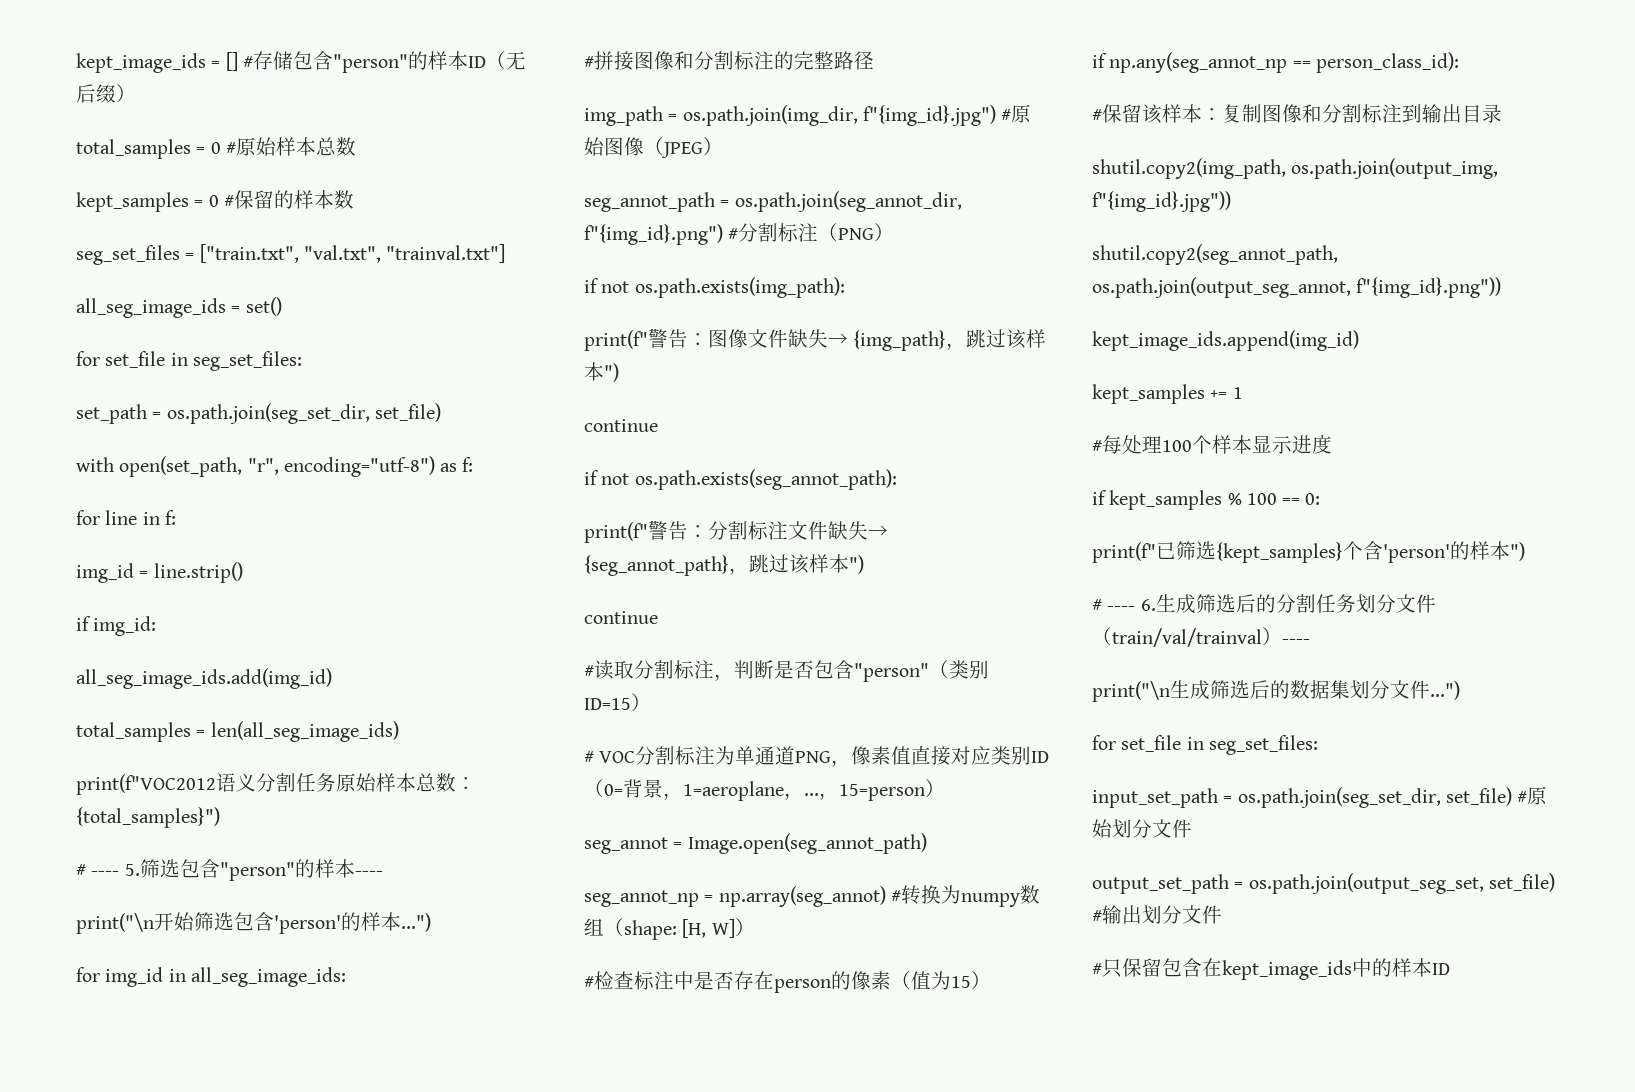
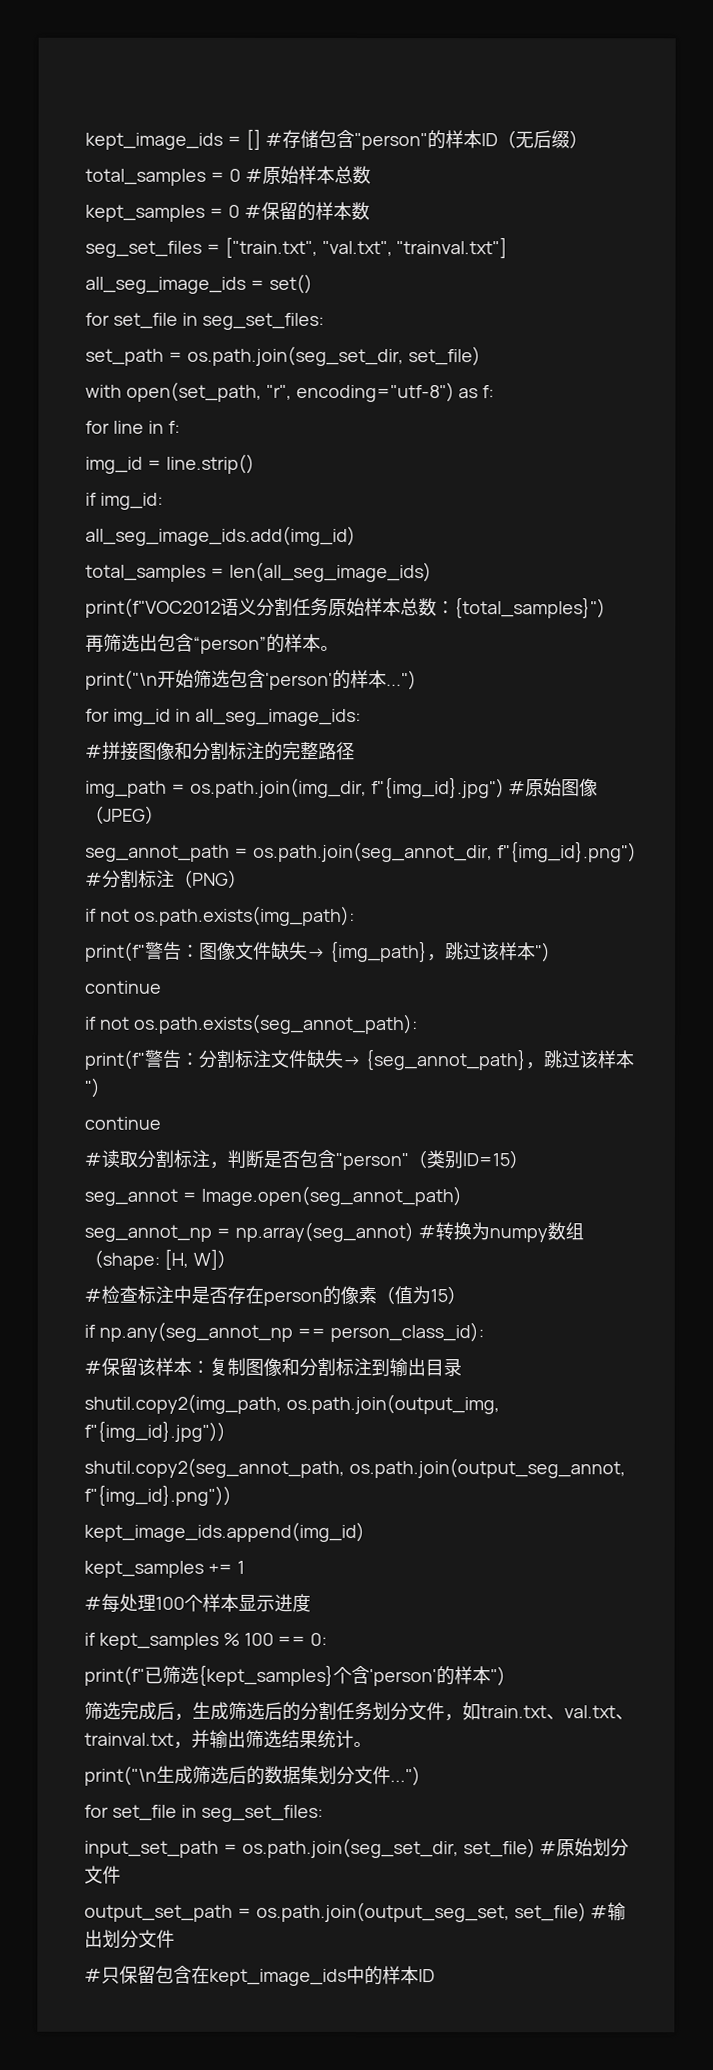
[76,859,383,881] # ---- 5.筛选包含"person"的样本---- -> [85,633,339,654] 再筛选出包含“person”的样本。
[584,745,1050,767] [584,779,945,801] // # VOC分割标注为单通道PNG，像素值直接对应类别ID（0=背景，1=aeroplane，...，15=person） -> (528, 1159) none
[1092,599,1156,611] # ---- 6. -> [84,1701,193,1721] 筛选完成后，
[1092,627,1310,647] （train/val/trainval）---- -> [444,1702,634,1722] [84,1729,372,1749] ，如train.txt、val.txt、trainval.txt，并输出筛选结果统计。

